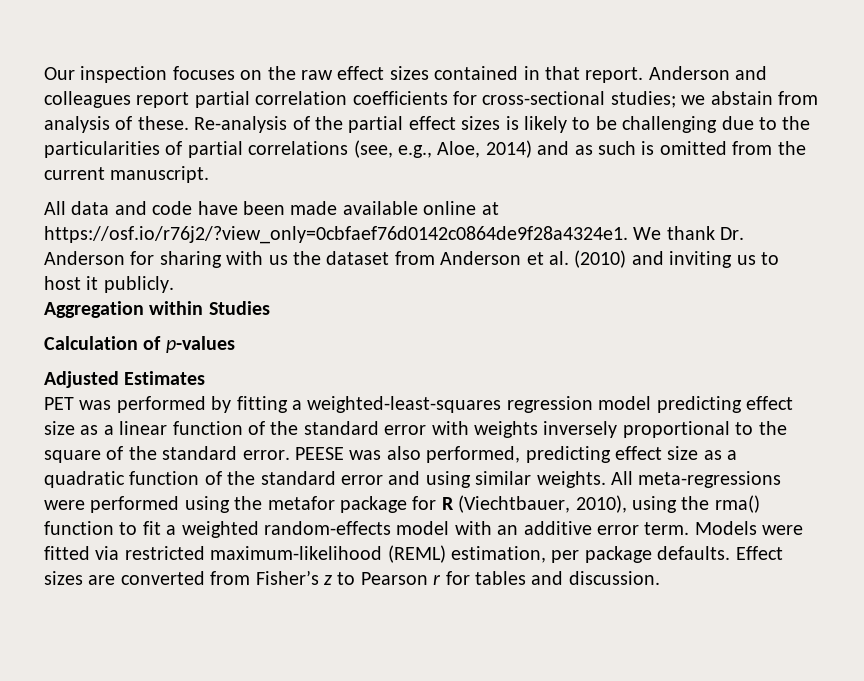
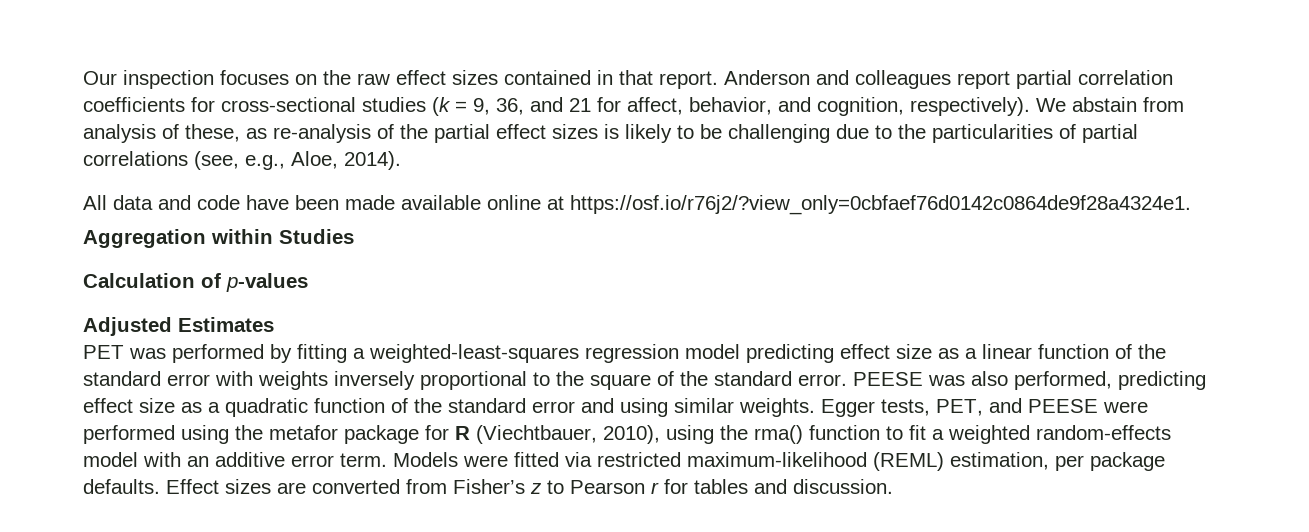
[610,91,706,108] studies; we -> [362,97,1066,116] studies (k = 9, 36, and 21 for affect, behavior, and cognition, respectively). We
[137,116,288,133] these. Re-analysis -> [185,124,371,143] these, as re-analysis
[485,140,806,158] [44,166,210,183] 2014) and as such is omitted from the current manuscript. -> [344,151,401,170] 2014).
[633,226,745,240] [44,250,779,268] [44,276,174,293] We thank Dr. Anderson for sharing with us the dataset from Anderson et al. (2010) and inviting us to host it publicly. -> (1191, 205) none
[610,471,782,488] All meta-regressions -> [821,398,1098,417] Egger tests, PET, and PEESE

